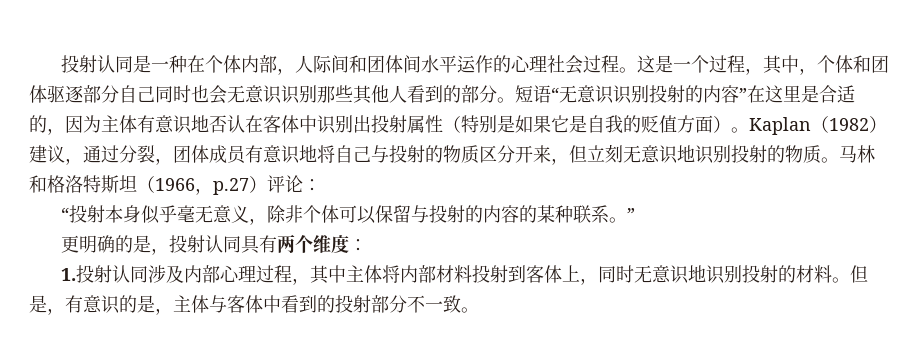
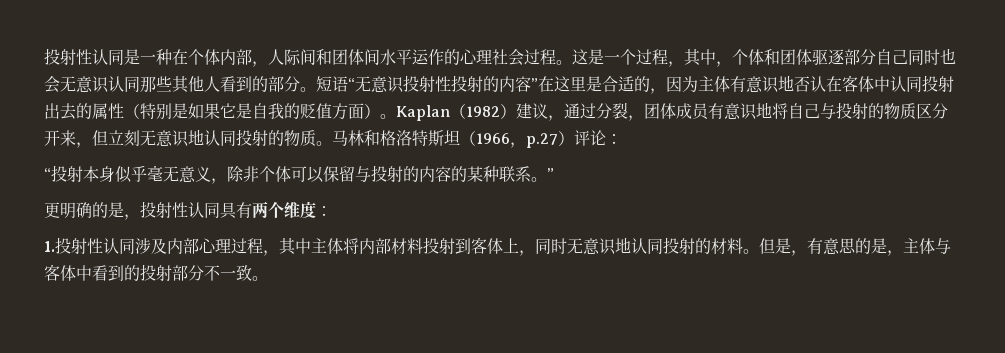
[61,55,98,73] 投射 -> [44,48,92,65] 投射性
[281,85,317,104] 识别 -> [108,76,140,92] 认同
[613,85,649,104] 识别 -> [403,75,451,92] 投射性
[317,115,407,134] 识别出投射 -> [890,75,954,92] [44,103,92,120] 认同投射出去的
[695,145,731,164] 识别 -> [204,130,236,146] 认同
(206, 244) none -> [172,202,188,218] 性
(113, 274) none -> [87,238,103,254] 性
[706,265,743,284] 识别 -> [631,238,663,254] 认同
[101,295,120,314] 识 -> [839,238,856,254] 思

